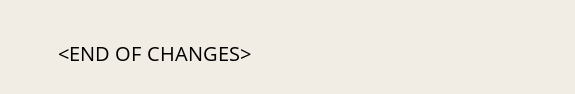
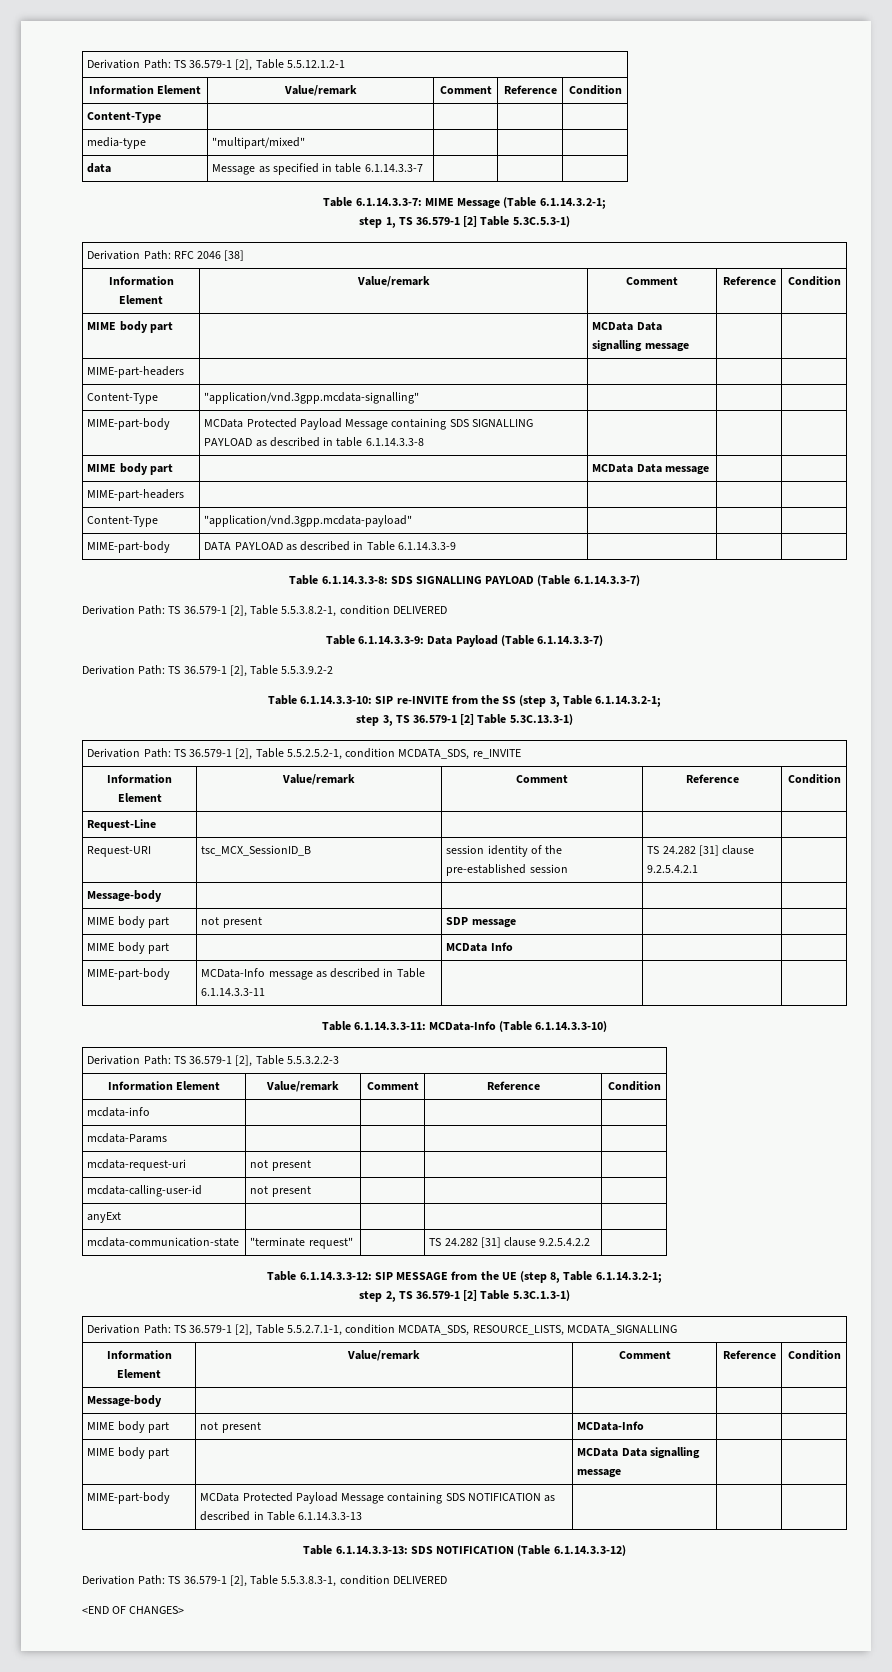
(58, 54) none -> [87,59,345,71] [88,85,202,95] [283,85,357,96] [439,86,492,94] [503,85,557,94] [568,85,622,95] [87,112,162,123] [87,137,147,149] [212,137,306,149] [87,163,112,173] [212,163,423,175] [323,197,606,209] [359,216,570,228] [87,250,245,261] [108,276,174,286] [119,295,163,304] [356,276,430,287] [626,277,678,285] [722,276,776,285] [787,276,841,286] [87,321,173,333] [592,322,662,331] [592,340,689,352] [87,366,185,378] [87,393,159,404] [204,392,420,404] [87,418,171,430] [204,418,533,430] [204,437,424,447] [87,463,173,475] [592,464,709,475] [87,489,185,501] [87,516,159,527] [204,515,413,527] [87,541,171,553] [204,541,456,551] [289,575,640,586] [82,605,447,617] [325,635,604,647] [82,665,334,677] [267,695,662,707] [356,714,573,726] [87,748,521,760] [107,774,172,784] [117,793,162,802] [282,774,355,785] [516,775,568,783] [685,774,739,783] [787,774,841,784] [87,819,157,831] [87,846,152,857] [201,845,312,856] [446,845,563,857] [446,864,568,876] [647,845,755,856] [647,865,699,873] [87,890,163,902] [87,916,169,928] [201,917,262,928] [446,917,516,928] [87,942,169,954] [446,942,513,952] [87,968,171,980] [201,968,425,980] [201,988,266,996] [321,1021,608,1032] [87,1055,339,1067] [107,1081,221,1091] [266,1081,339,1092] [366,1082,419,1090] [486,1081,540,1090] [607,1081,661,1091] [87,1107,151,1117] [87,1133,168,1143] [87,1159,187,1171] [250,1160,311,1171] [87,1185,203,1197] [250,1186,311,1197] [87,1212,122,1223] [87,1237,240,1247] [250,1237,353,1249] [429,1237,591,1248] [267,1271,662,1283] [359,1290,570,1302] [87,1324,677,1336] [106,1350,172,1360] [117,1369,161,1378] [347,1350,421,1361] [618,1351,671,1359] [722,1350,776,1359] [787,1350,841,1360] [87,1395,163,1407] [87,1421,169,1433] [200,1422,261,1433] [577,1421,645,1431] [87,1447,169,1459] [577,1447,700,1459] [577,1469,622,1478] [87,1492,171,1504] [200,1492,556,1504] [200,1511,363,1521] [303,1545,626,1556] [82,1575,447,1587] Derivation Path: TS 36.579-1 [2], Table 5.5.12.1.2-1 // Information Element | Value/remark | Comment | Reference | Condition // Content-Type | | | | // media-type | "multipart/mixed" | | | // data | Message as specified in table 6.1.14.3.3-7 | | | // Table 6.1.14.3.3-7: MIME Message (Table 6.1.14.3.2-1; // step 1, TS 36.579-1 [2] Table 5.3C.5.3-1) // Derivation Path: RFC 2046 [38] // Information Element | Value/remark | Comment | Reference | Condition // MIME body part | | MCData Data signalling message | | // MIME-part-headers | | | | // Content-Type | "application/vnd.3gpp.mcdata-signalling" | | | // MIME-part-body | MCData Protected Payload Message containing SDS SIGNALLING PAYLOAD as described in table 6.1.14.3.3-8 | | | // MIME body part | | MCData Data message | | // MIME-part-headers | | | | // Content-Type | "application/vnd.3gpp.mcdata-payload" | | | // MIME-part-body | DATA PAYLOAD as described in Table 6.1.14.3.3-9 | | | // Table 6.1.14.3.3-8: SDS SIGNALLING PAYLOAD (Table 6.1.14.3.3-7) // Derivation Path: TS 36.579-1 [2], Table 5.5.3.8.2-1, condition DELIVERED // Table 6.1.14.3.3-9: Data Payload (Table 6.1.14.3.3-7) // Derivation Path: TS 36.579-1 [2], Table 5.5.3.9.2-2 // Table 6.1.14.3.3-10: SIP re-INVITE from the SS (step 3, Table 6.1.14.3.2-1; // step 3, TS 36.579-1 [2] Table 5.3C.13.3-1) // Derivation Path: TS 36.579-1 [2], Table 5.5.2.5.2-1, condition MCDATA_SDS, re_INVITE // Information Element | Value/remark | Comment | Reference | Condition // Request-Line | | | | // Request-URI | tsc_MCX_SessionID_B | session identity of the pre-established session | TS 24.282 [31] clause 9.2.5.4.2.1 | // Message-body | | | | // MIME body part | not present | SDP message | | // MIME body part | | MCData Info | | // MIME-part-body | MCData-Info message as described in Table 6.1.14.3.3-11 | | | // Table 6.1.14.3.3-11: MCData-Info (Table 6.1.14.3.3-10) // Derivation Path: TS 36.579-1 [2], Table 5.5.3.2.2-3 // Information Element | Value/remark | Comment | Reference | Condition // mcdata-info | | | | // mcdata-Params | | | | // mcdata-request-uri | not present | | | // mcdata-calling-user-id | not present | | | // anyExt | | | | // mcdata-communication-state | "terminate request" | | TS 24.282 [31] clause 9.2.5.4.2.2 | // Table 6.1.14.3.3-12: SIP MESSAGE from the UE (step 8, Table 6.1.14.3.2-1; // step 2, TS 36.579-1 [2] Table 5.3C.1.3-1) // Derivation Path: TS 36.579-1 [2], Table 5.5.2.7.1-1, condition MCDATA_SDS, RESOURCE_LISTS, MCDATA_SIGNALLING // Information Element | Value/remark | Comment | Reference | Condition // Message-body | | | | // MIME body part | not present | MCData-Info | | // MIME body part | | MCData Data signalling message | | // MIME-part-body | MCData Protected Payload Message containing SDS NOTIFICATION as described in Table 6.1.14.3.3-13 | | | // Table 6.1.14.3.3-13: SDS NOTIFICATION (Table 6.1.14.3.3-12) // Derivation Path: TS 36.579-1 [2], Table 5.5.3.8.3-1, condition DELIVERED //

